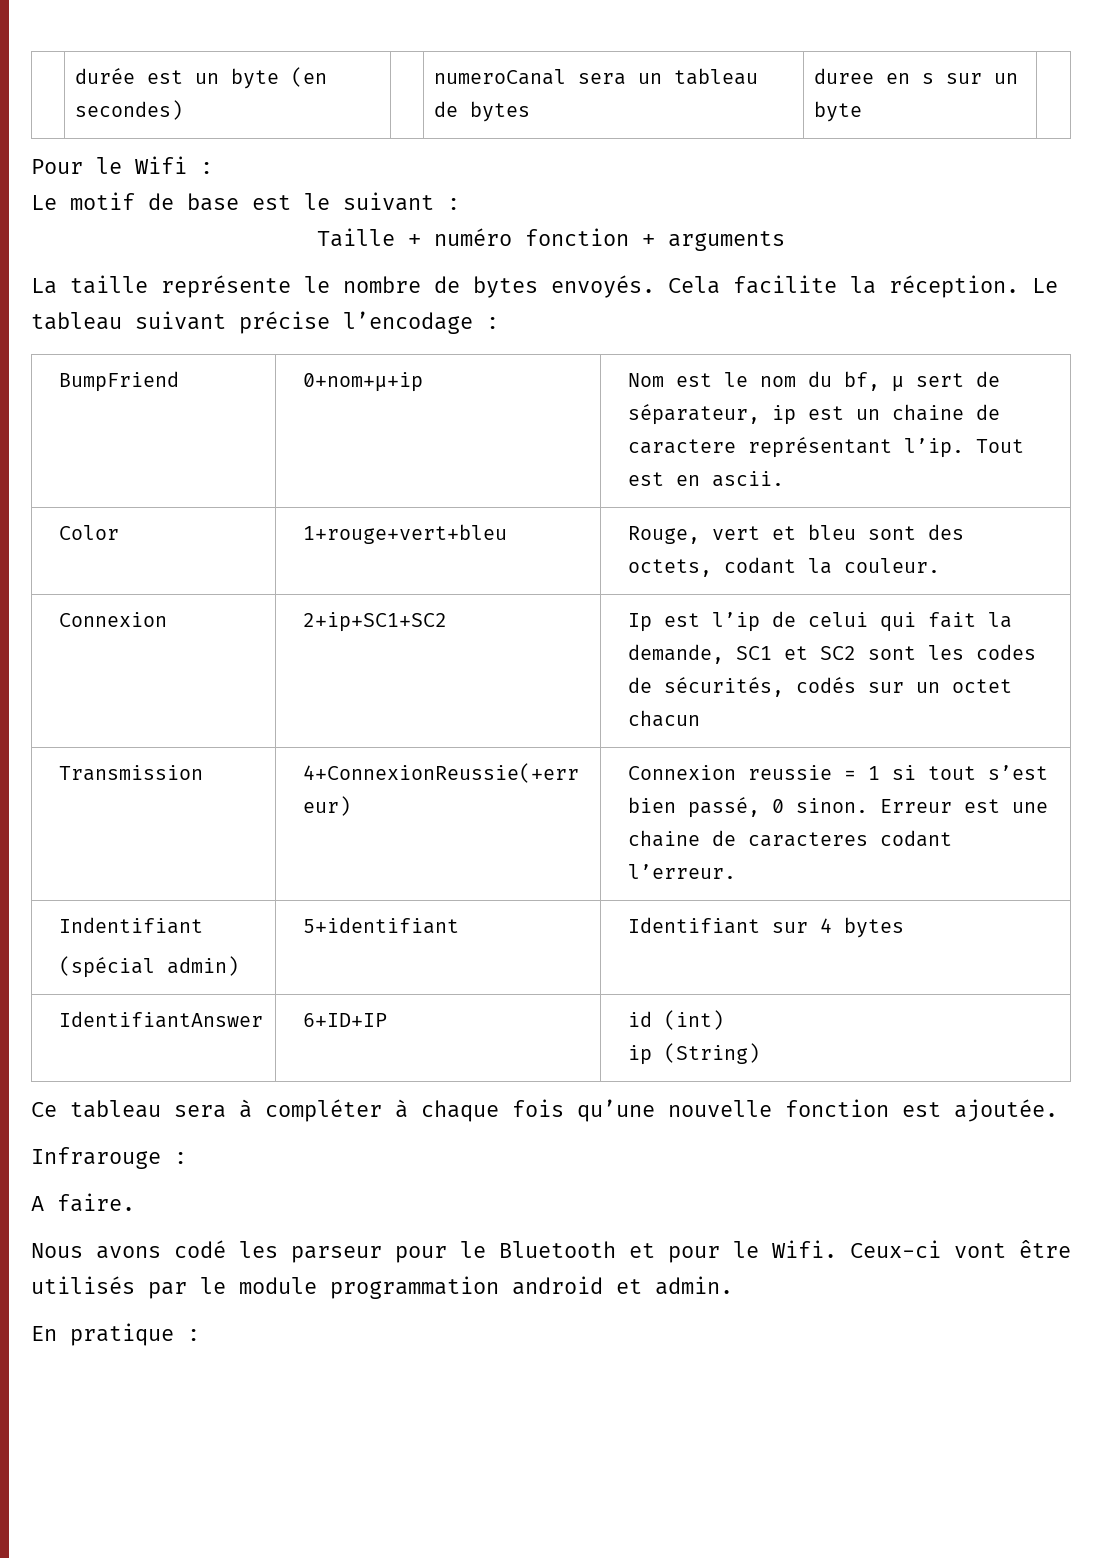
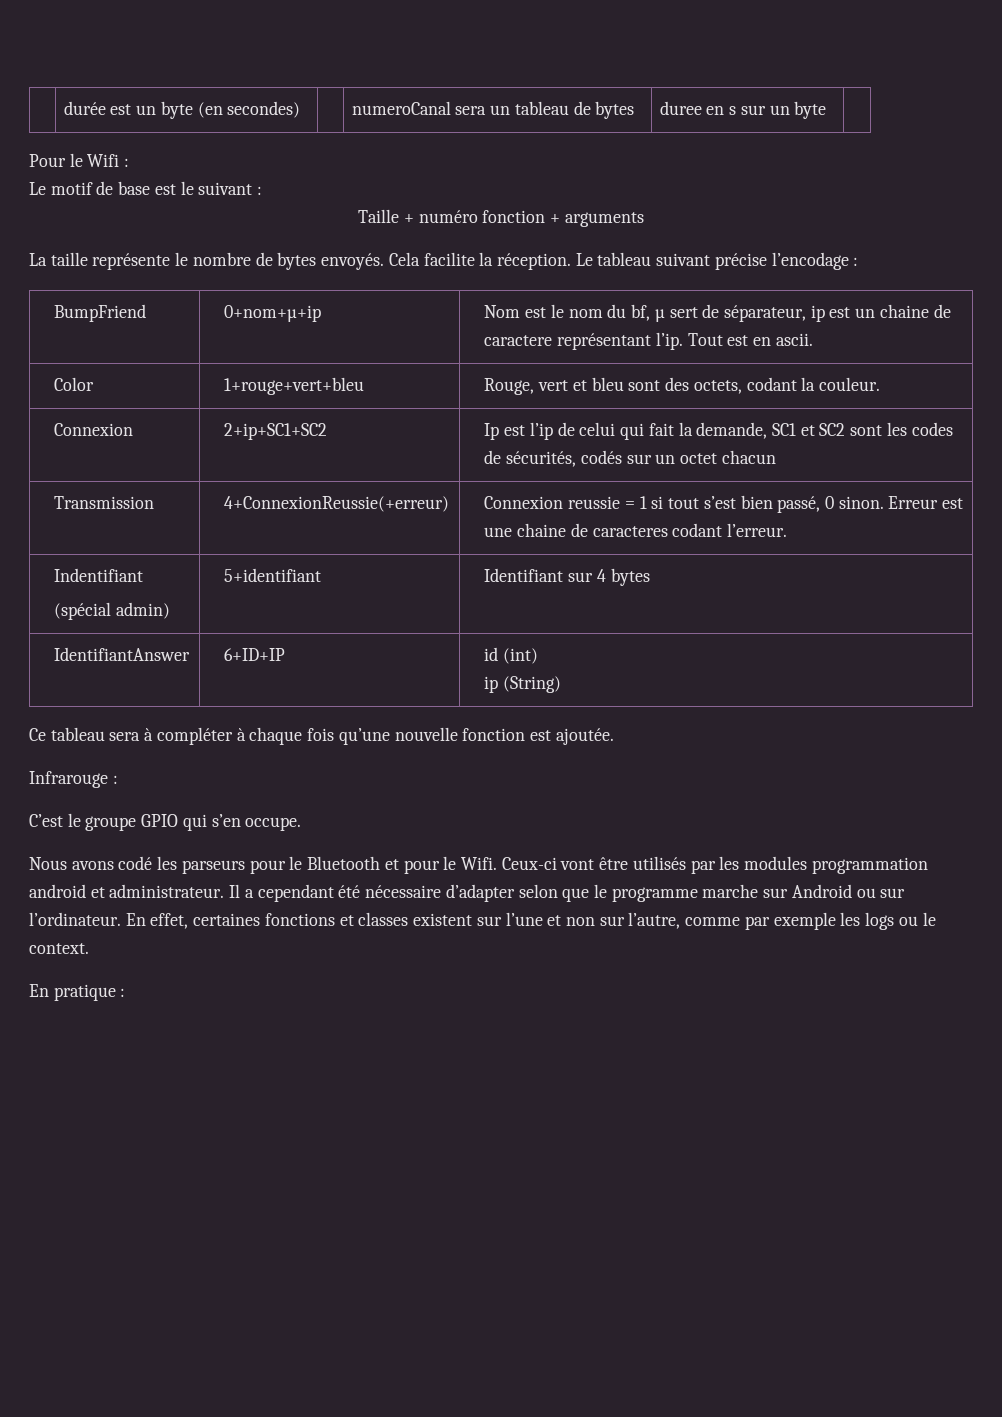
[31,1193,135,1212] A faire. -> [29,813,302,831] C’est le groupe GPIO qui s’en occupe.
[291,1246,382,1263] parseur -> [181,860,245,874] parseurs
[200,1277,317,1294] le module -> [719,856,808,870] les modules
[655,1276,733,1295] admin. -> [109,884,906,902] [29,912,936,930] [29,943,89,954] administrateur. Il a cependant été nécessaire d’adapter selon que le programme marche sur Android ou sur l’ordinateur. En effet, certaines fonctions et classes existent sur l’une et non sur l’autre, comme par exemple les logs ou le context.

